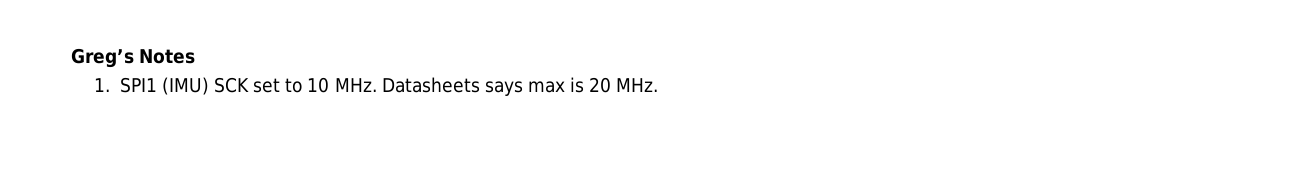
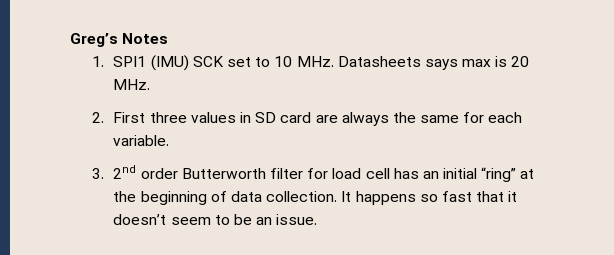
(659, 85) none -> [91,112,523,126] [113,135,170,146] [91,165,535,182] [113,191,518,205] [113,214,318,225] // 2. First three values in SD card are always the same for each variable. // 3. 2nd order Butterworth filter for load cell has an initial “ring” at the beginning of data collection. It happens so fast that it doesn’t seem to be an issue.

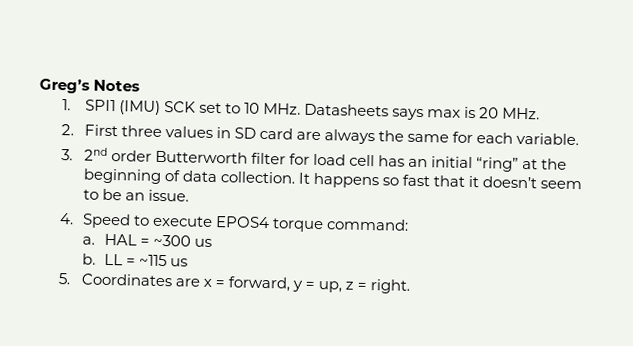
(318, 219) none -> [58,213,409,233] [81,233,213,248] [81,253,189,267] [57,273,411,294] // 4. Speed to execute EPOS4 torque command: // a. HAL = ~300 us // b. LL = ~115 us // 5. Coordinates are x = forward, y = up, z = right.

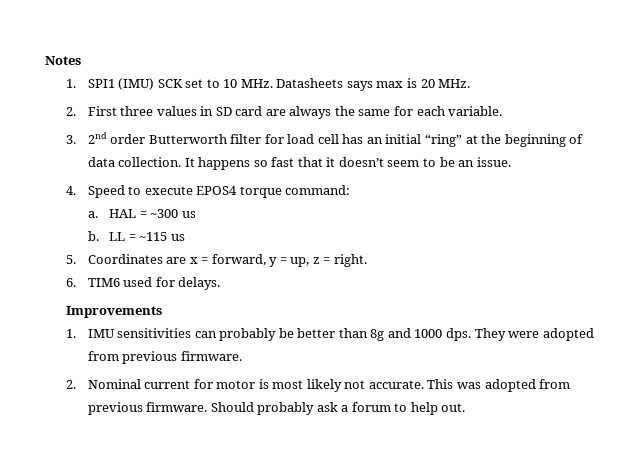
[39,78,90,94] Greg’s -> (45, 60) none
(411, 286) none -> [66,277,221,290] [66,306,163,318] [66,328,594,341] [87,351,242,364] [66,379,571,392] [87,402,466,415] // 6. TIM6 used for delays. // Improvements // 1. IMU sensitivities can probably be better than 8g and 1000 dps. They were adopted from previous firmware. // 2. Nominal current for motor is most likely not accurate. This was adopted from previous firmware. Should probably ask a forum to help out.

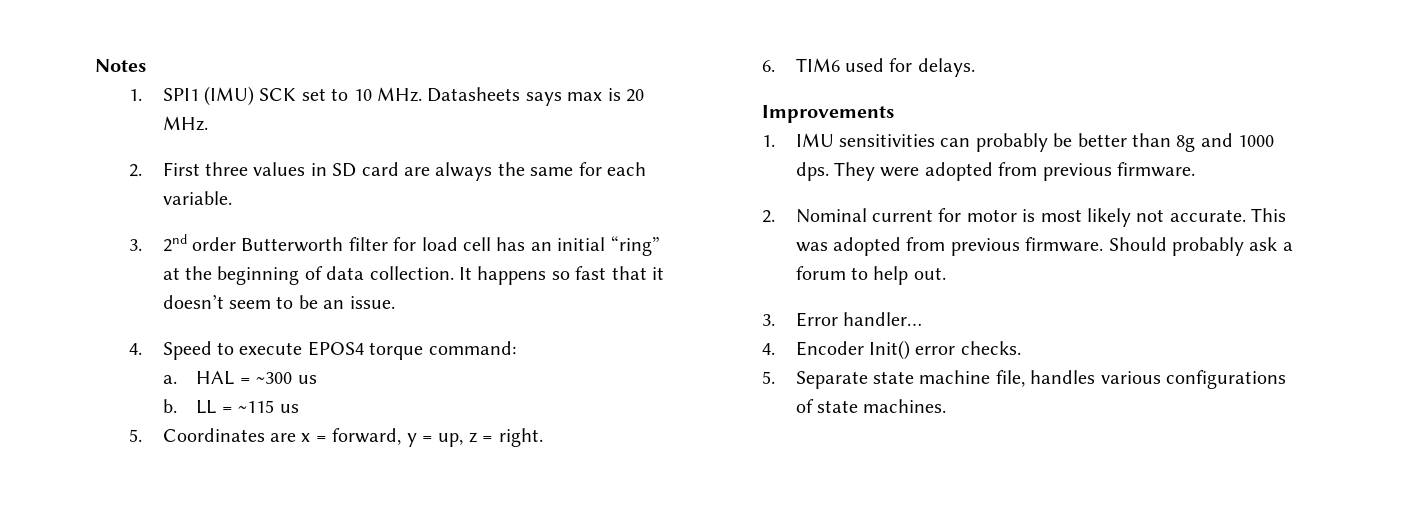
(466, 407) none -> [761,312,923,327] [761,340,1021,360] [761,370,1287,389] [795,399,947,413] // 3. Error handler… // 4. Encoder Init() error checks. // 5. Separate state machine file, handles various configurations of state machines.

